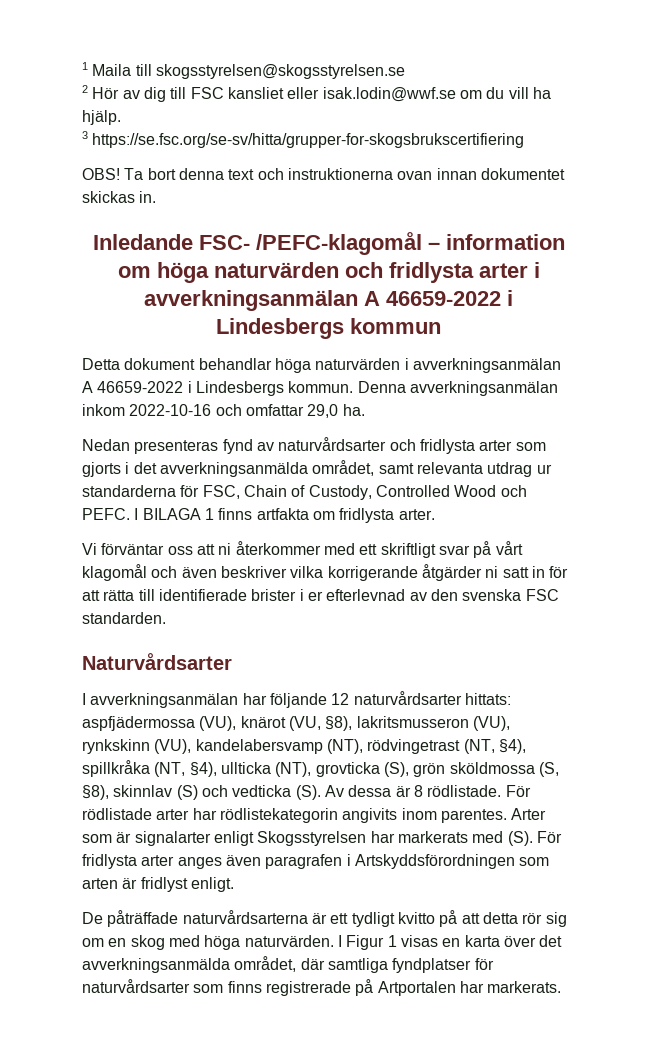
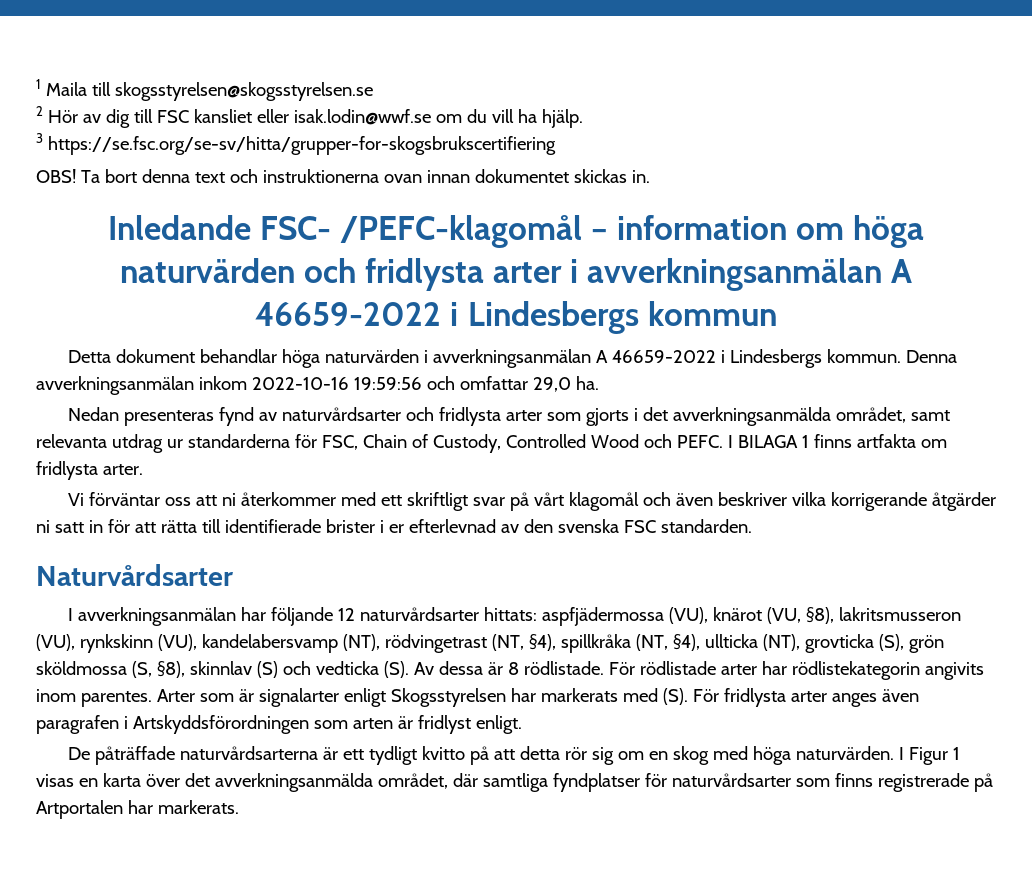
(212, 410) none -> [353,377,422,390] 19:59:56

